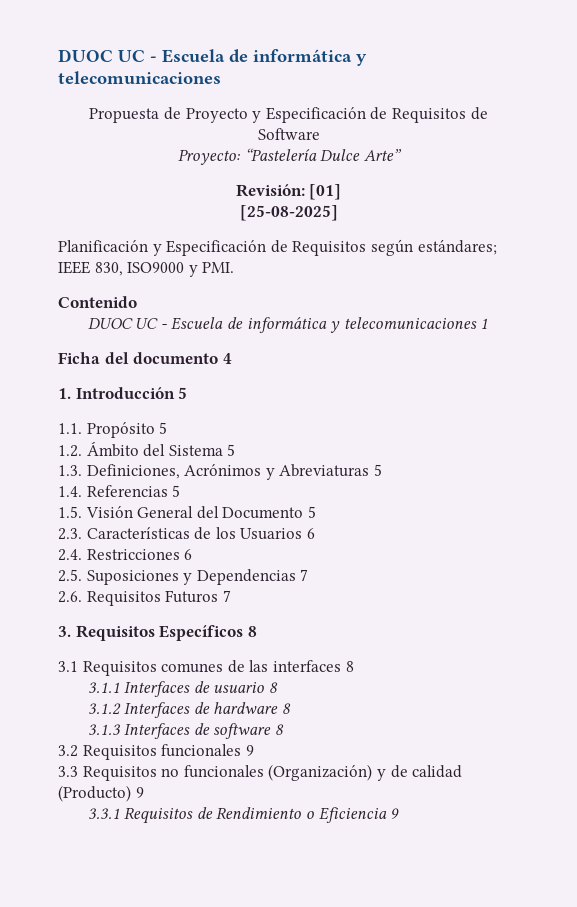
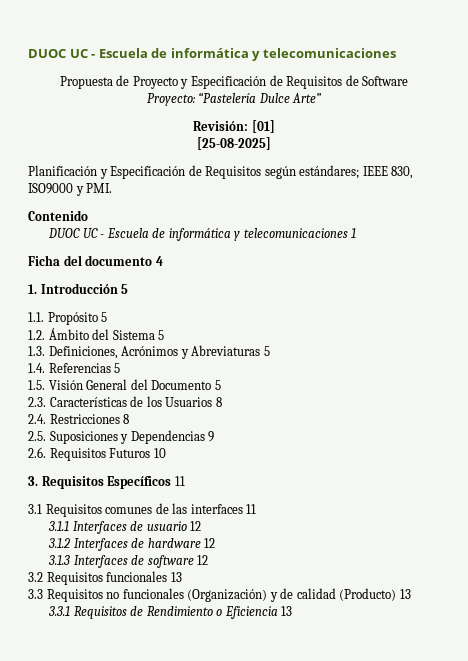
[306,528,315,539] 6 -> [215,397,222,407] 8
[184,549,193,560] 6 -> [123,414,130,424] 8
[300,569,309,581] 7 -> [208,431,215,442] 9
[222,590,231,602] 7 -> [153,448,166,458] 10
[247,626,257,637] 8 -> [174,476,185,486] 11
[345,661,354,672] 8 -> [246,504,257,514] 11
[269,682,279,693] 8 -> [190,521,202,531] 12
[282,703,292,714] 8 -> [204,538,216,548] 12
[275,724,285,735] 8 -> [197,555,209,565] 12
[245,745,254,756] 9 -> [170,572,182,582] 13
[135,787,144,798] 9 -> [399,589,411,599] 13
[390,808,400,819] 9 -> [281,606,293,616] 13

